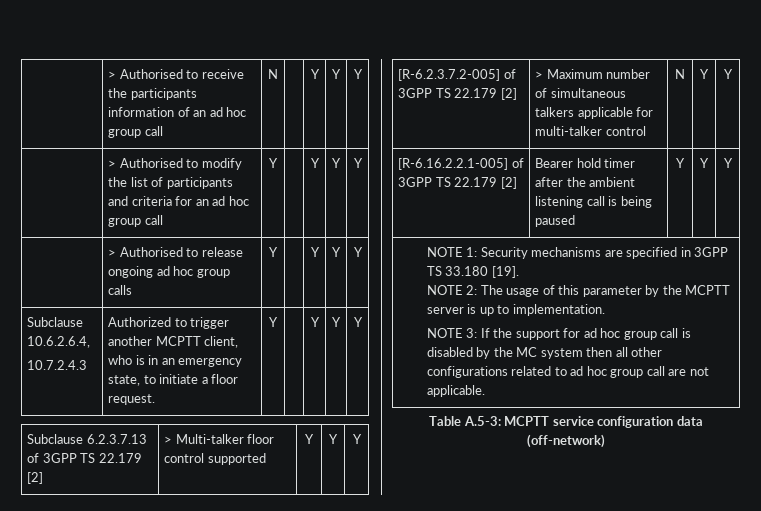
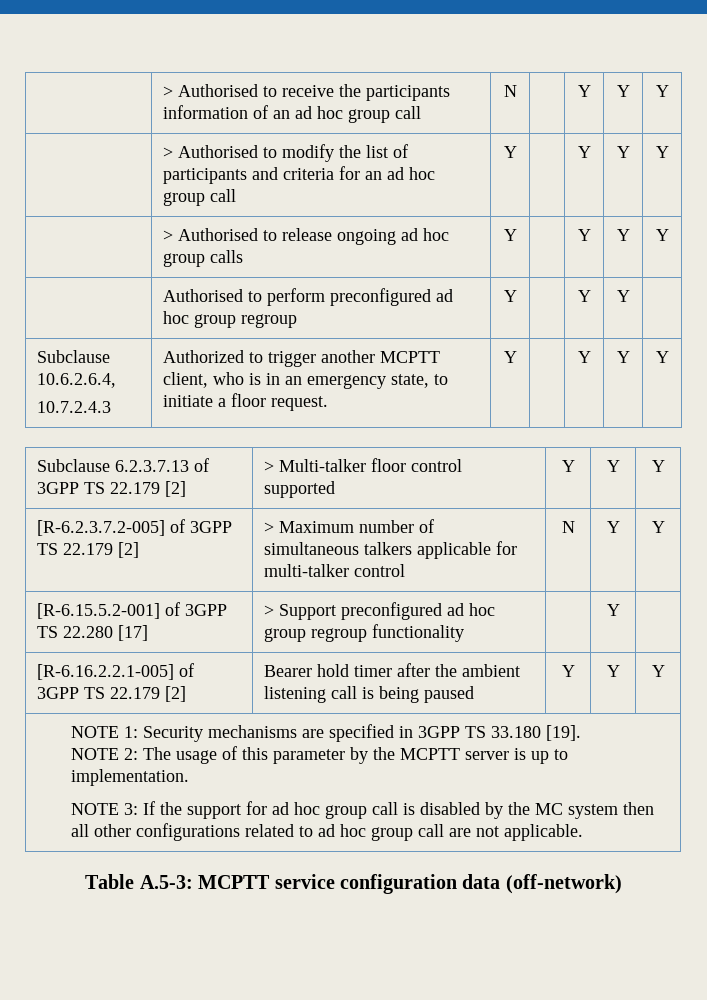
(363, 252) none -> [163,288,454,306] [163,311,298,328] [503,290,517,302] [577,290,591,302] [616,290,630,302] // | Authorised to perform preconfigured ad hoc group regroup | Y | | Y | Y |
(733, 74) none -> [37,602,228,619] [37,625,149,641] [264,602,496,620] [264,624,465,642] [606,604,620,616] // [R-6.15.5.2-001] of 3GPP TS 22.280 [17] | > Support preconfigured ad hoc group regroup functionality | | Y |

